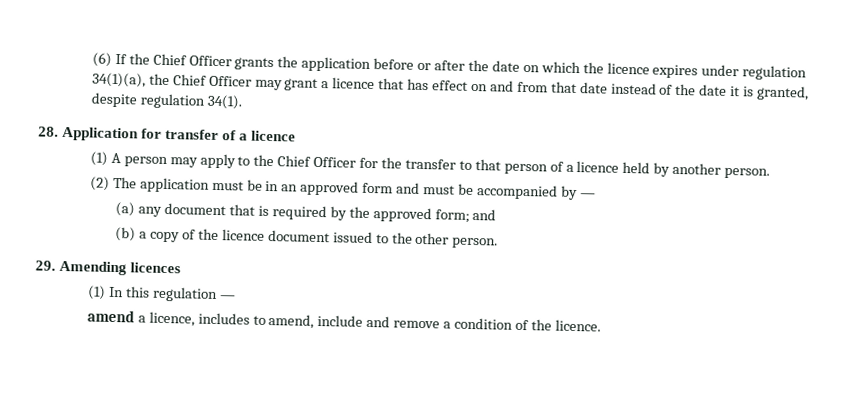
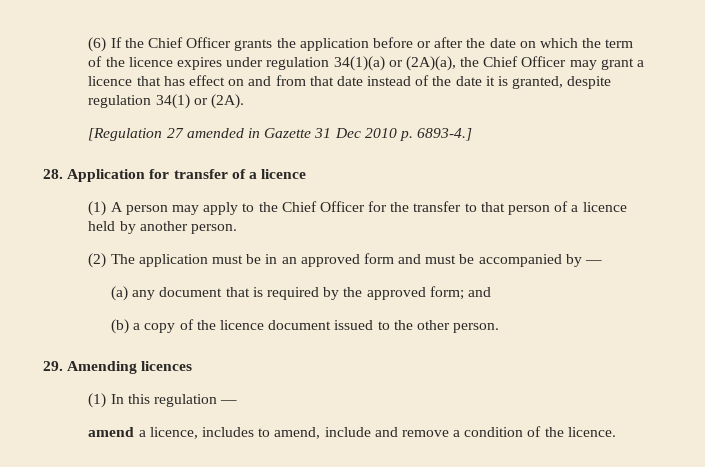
(604, 68) none -> [605,39,634,48] [88,56,125,67] term of the
[91,72,146,88] 34(1)(a), -> [333,56,456,71] 34(1)(a) or (2A)(a),
[206,94,242,110] 34(1). -> [155,94,244,109] [88,128,473,141] 34(1) or (2A). // [Regulation 27 amended in Gazette 31 Dec 2010 p. 6893-4.]

